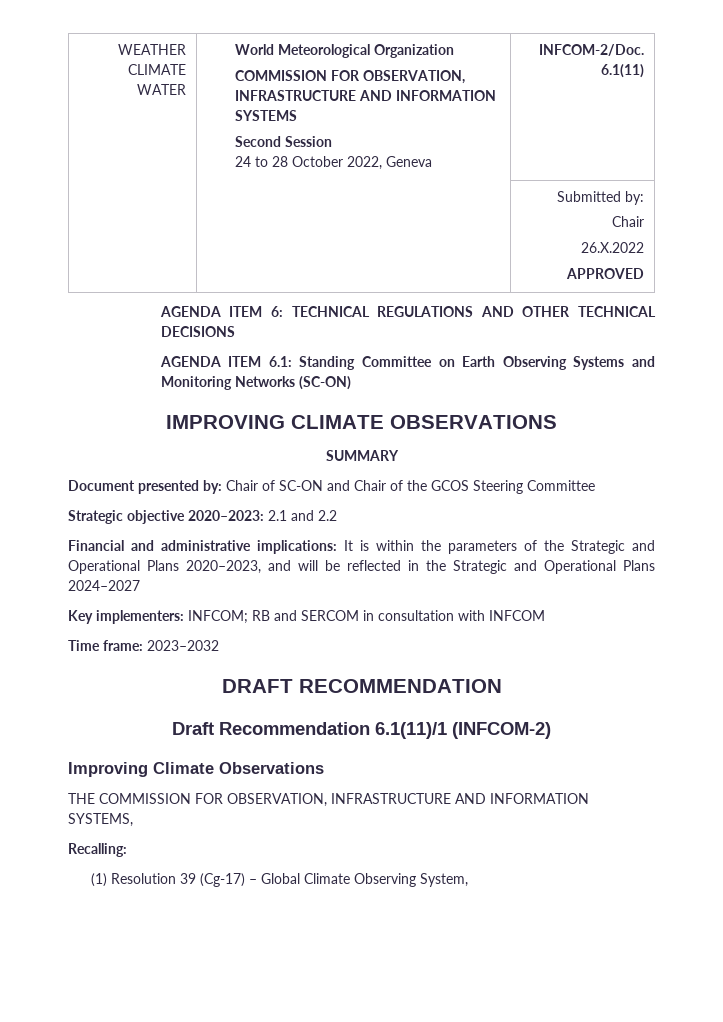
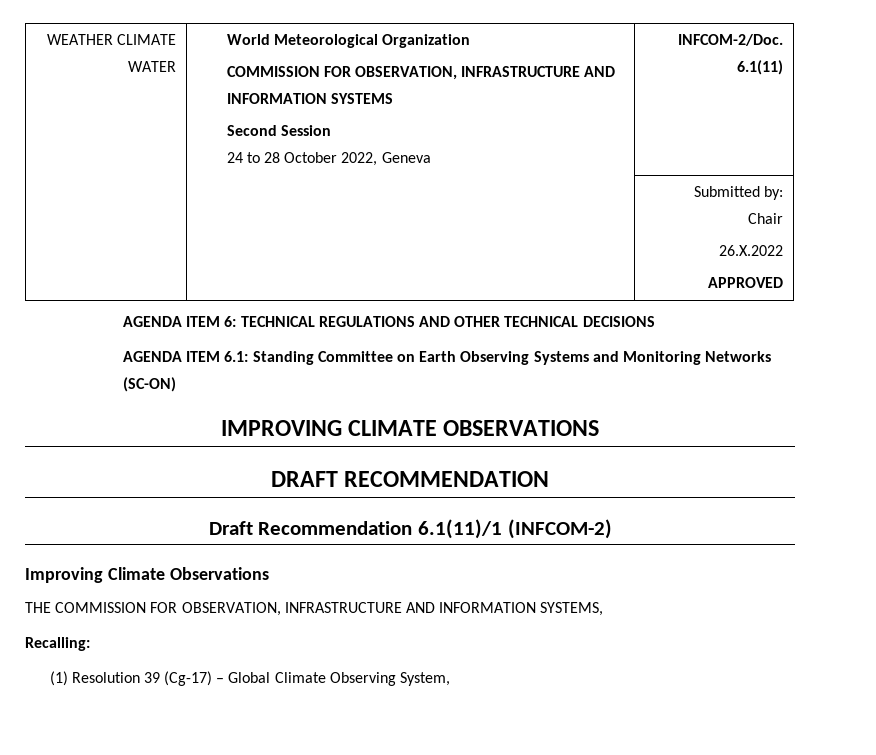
[325,450,399,461] [68,480,595,494] [68,510,337,524] [68,540,655,554] [68,560,655,574] [68,580,140,591] [68,610,545,624] [68,640,219,651] // SUMMARY // Document presented by: Chair of SC-ON and Chair of the GCOS Steering Committee // Strategic objective 2020–2023: 2.1 and 2.2 // Financial and administrative implications: It is within the parameters of the Strategic and Operational Plans 2020–2023, and will be reflected in the Strategic and Operational Plans 2024–2027 // Key implementers: INFCOM; RB and SERCOM in consultation with INFCOM // Time frame: 2023–2032 -> (600, 428) none

